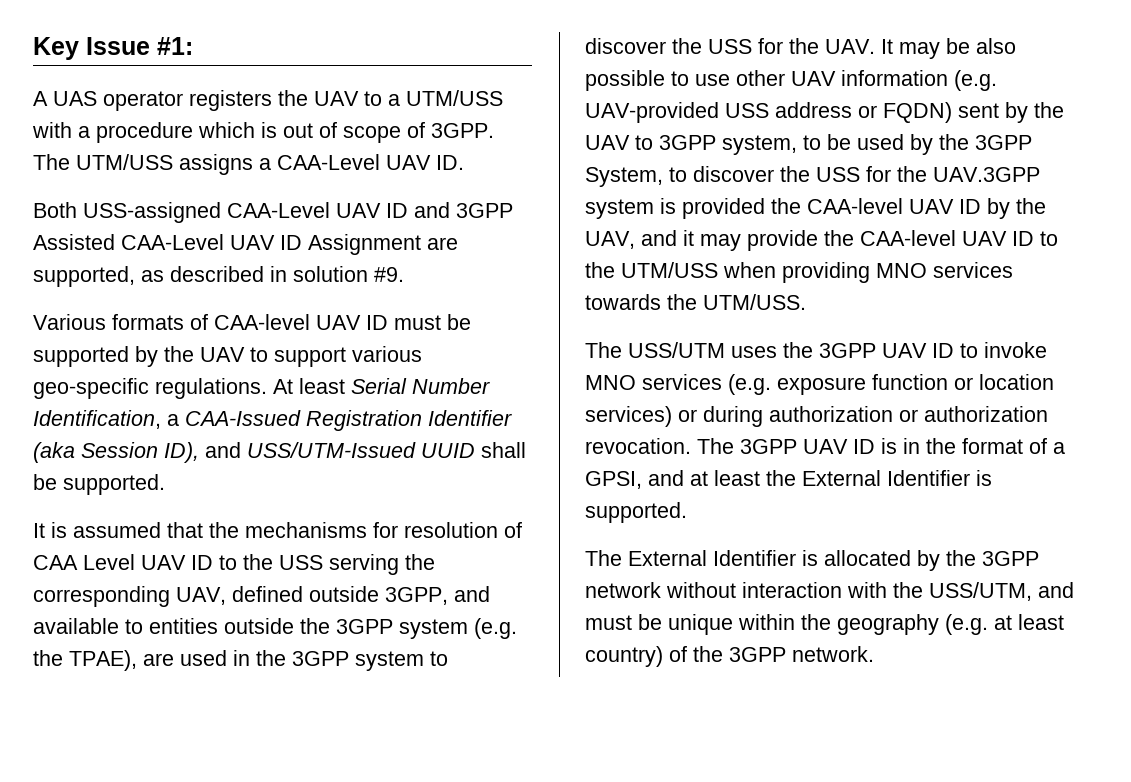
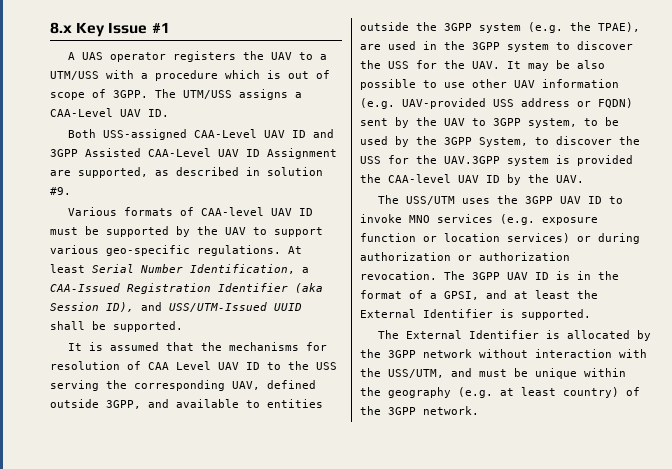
(33, 48) none -> [50,22,72,34] 8.x
[157,37,193,55] #1: -> [151,22,170,33] #1
[585,230,1058,251] [585,262,1013,283] [585,294,806,310] UAV, and it may provide the CAA-level UAV ID to the UTM/USS when providing MNO services towards the UTM/USS. -> [556,175,584,183] UAV.

